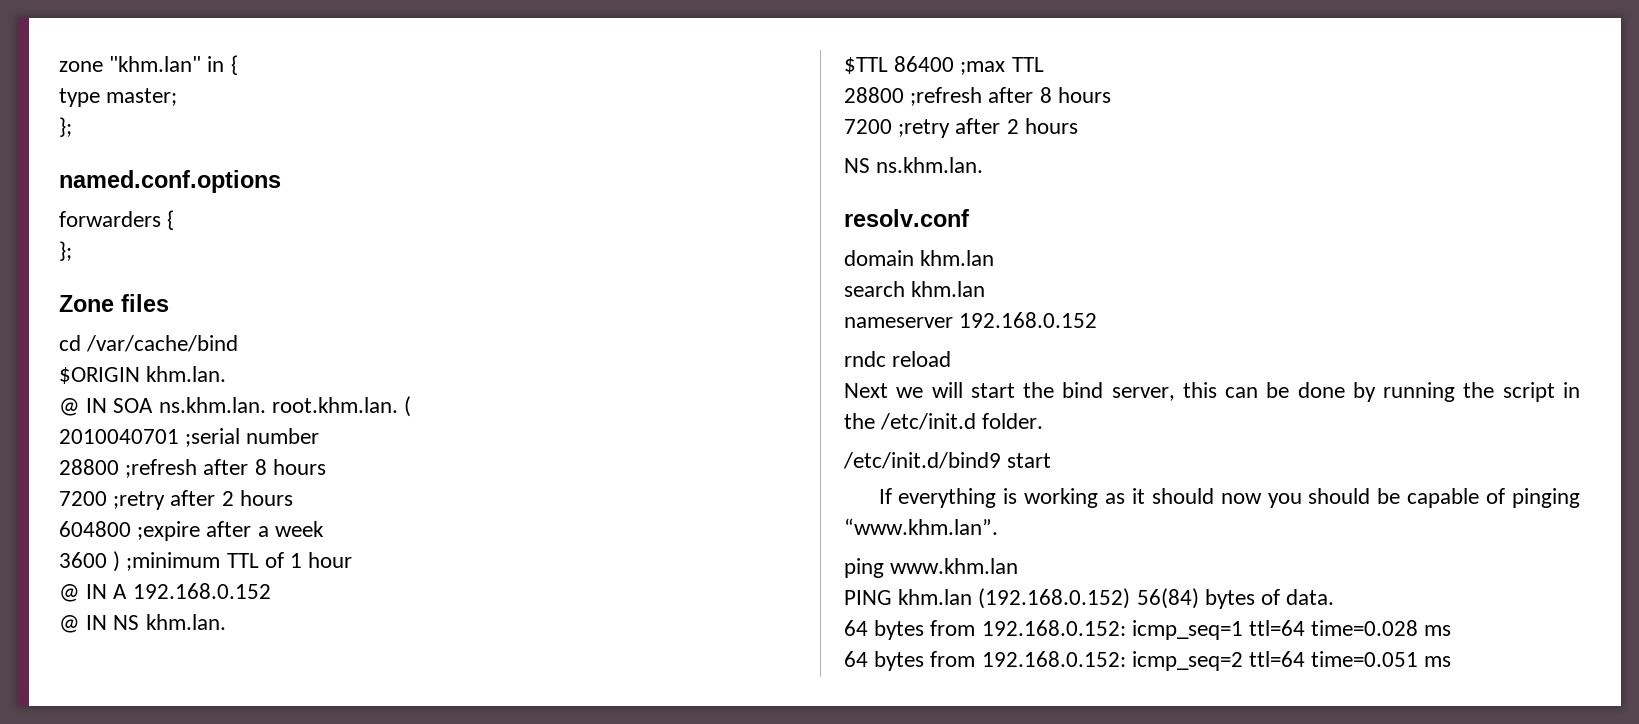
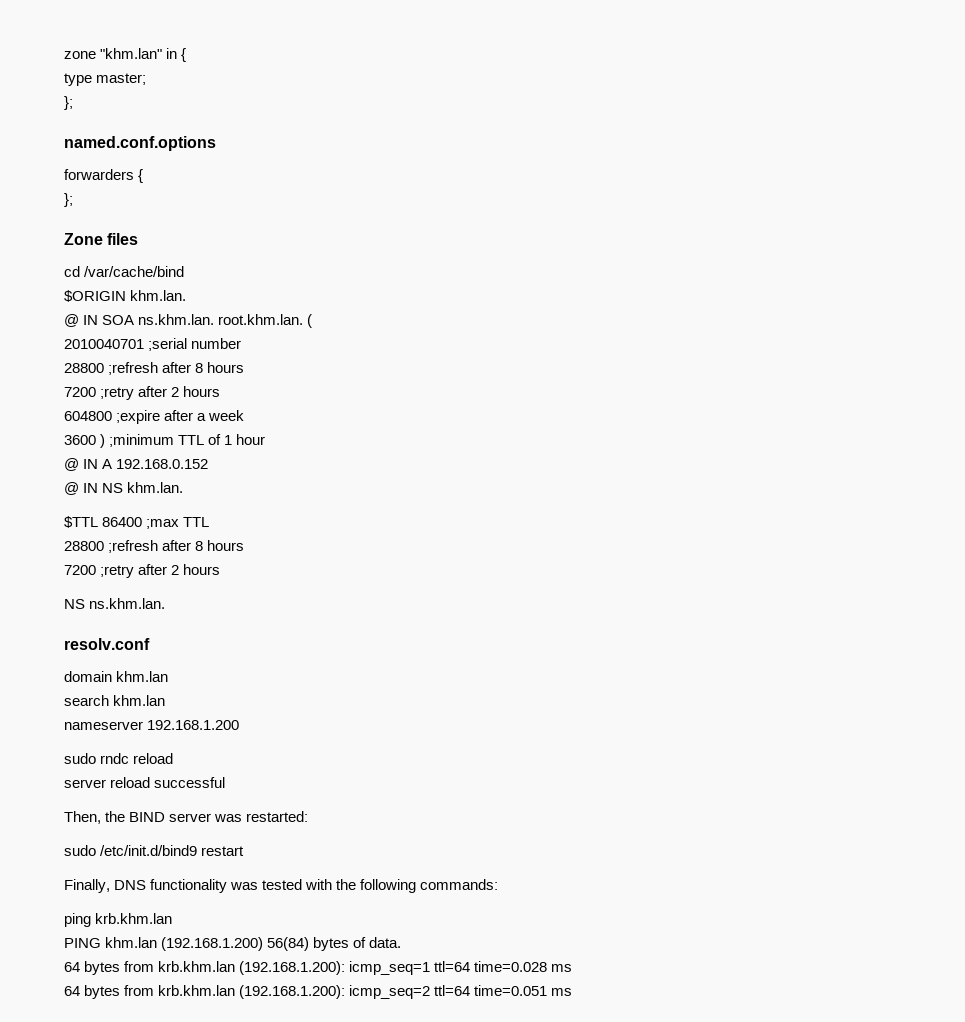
[959,312,1098,328] 192.168.0.152 // -> [147,720,240,730] [64,753,96,764] 192.168.1.200 // sudo
[844,382,1580,402] [844,413,1044,430] [843,452,1052,469] [878,488,1580,508] [844,518,998,535] Next we will start the bind server, this can be done by running the script in the /etc/init.d folder. // /etc/init.d/bind9 start // If everything is working as it should now you should be capable of pinging “www.khm.lan”. -> [64,777,226,788] [64,811,309,824] [64,845,245,856] [64,879,499,893] server reload successful // Then, the BIND server was restarted: // sudo /etc/init.d/bind9 restart // Finally, DNS functionality was tested with the following commands:
[890,558,1019,574] www.khm.lan -> [95,913,173,924] krb.khm.lan
[978,588,1131,609] (192.168.0.152) -> [161,937,264,951] (192.168.1.200)
[981,620,1126,636] 192.168.0.152: -> [158,961,346,975] krb.khm.lan (192.168.1.200):
[981,651,1126,667] 192.168.0.152: -> [158,985,346,999] krb.khm.lan (192.168.1.200):

